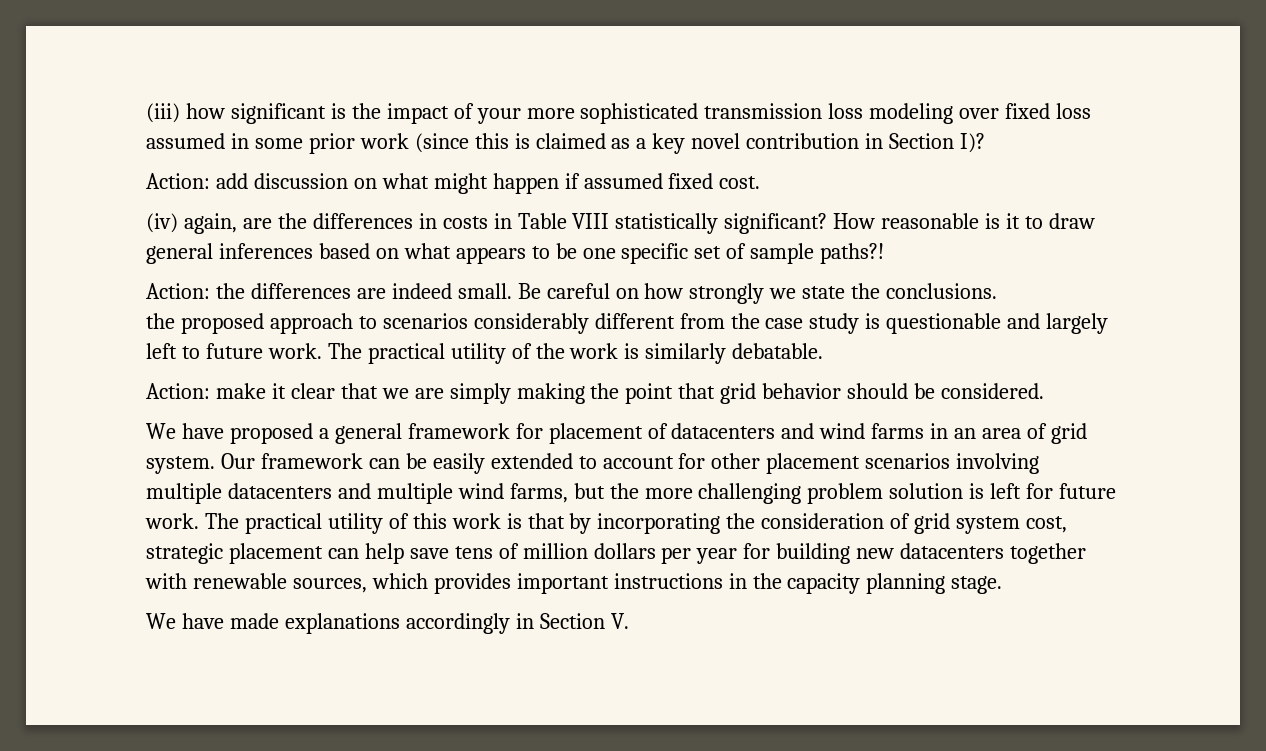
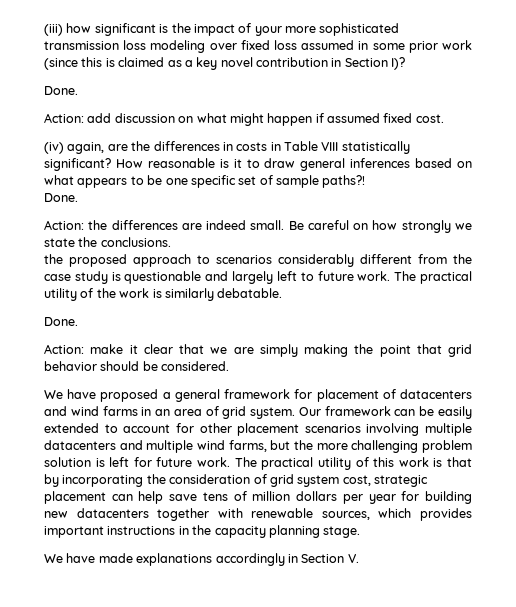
(986, 143) none -> [44,86,78,95] // Done.
(885, 253) none -> [44,193,78,202] // Done.
(824, 351) none -> [44,317,78,326] // Done.

